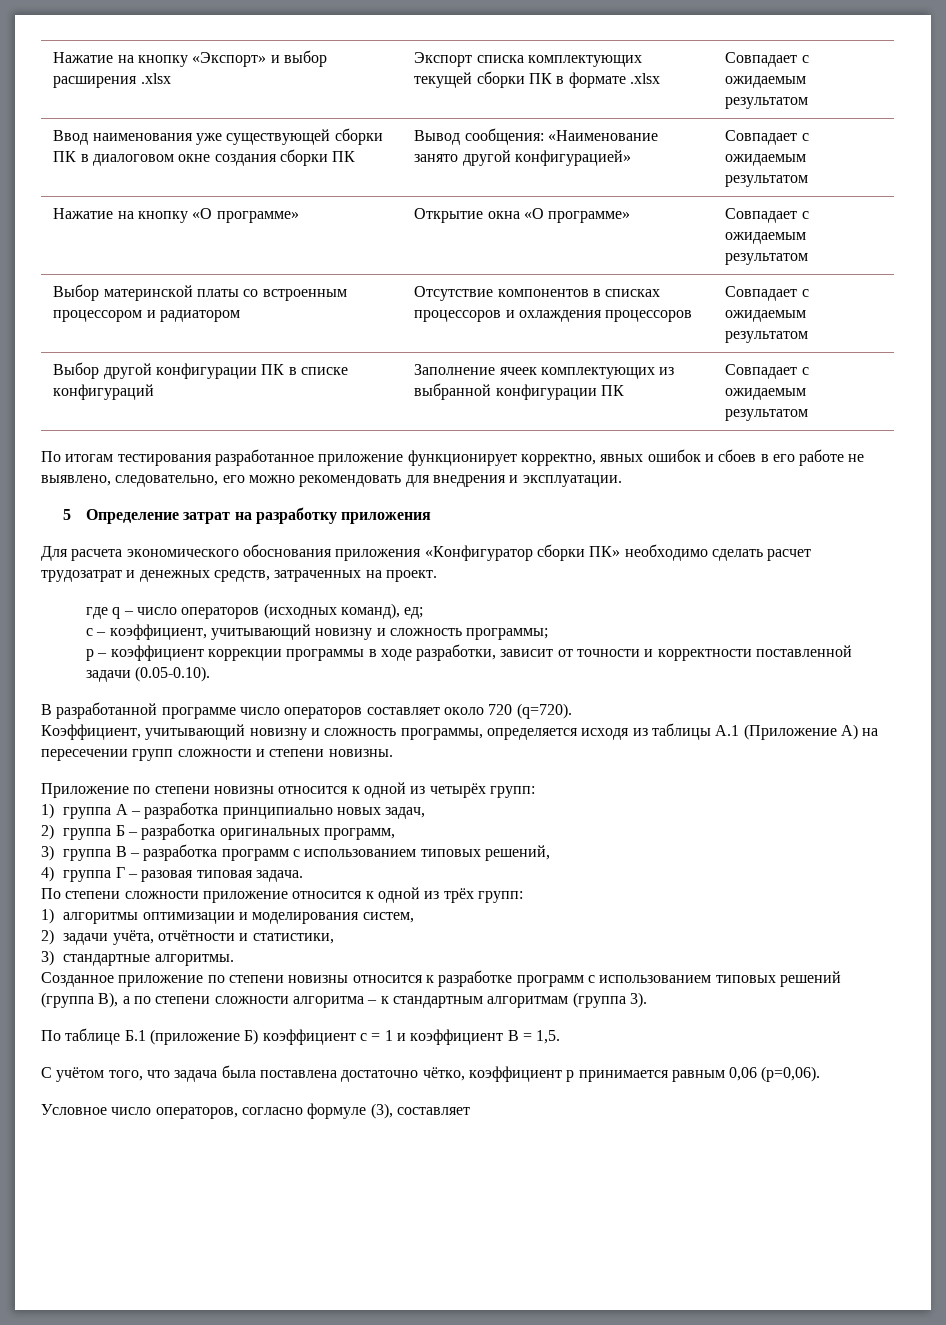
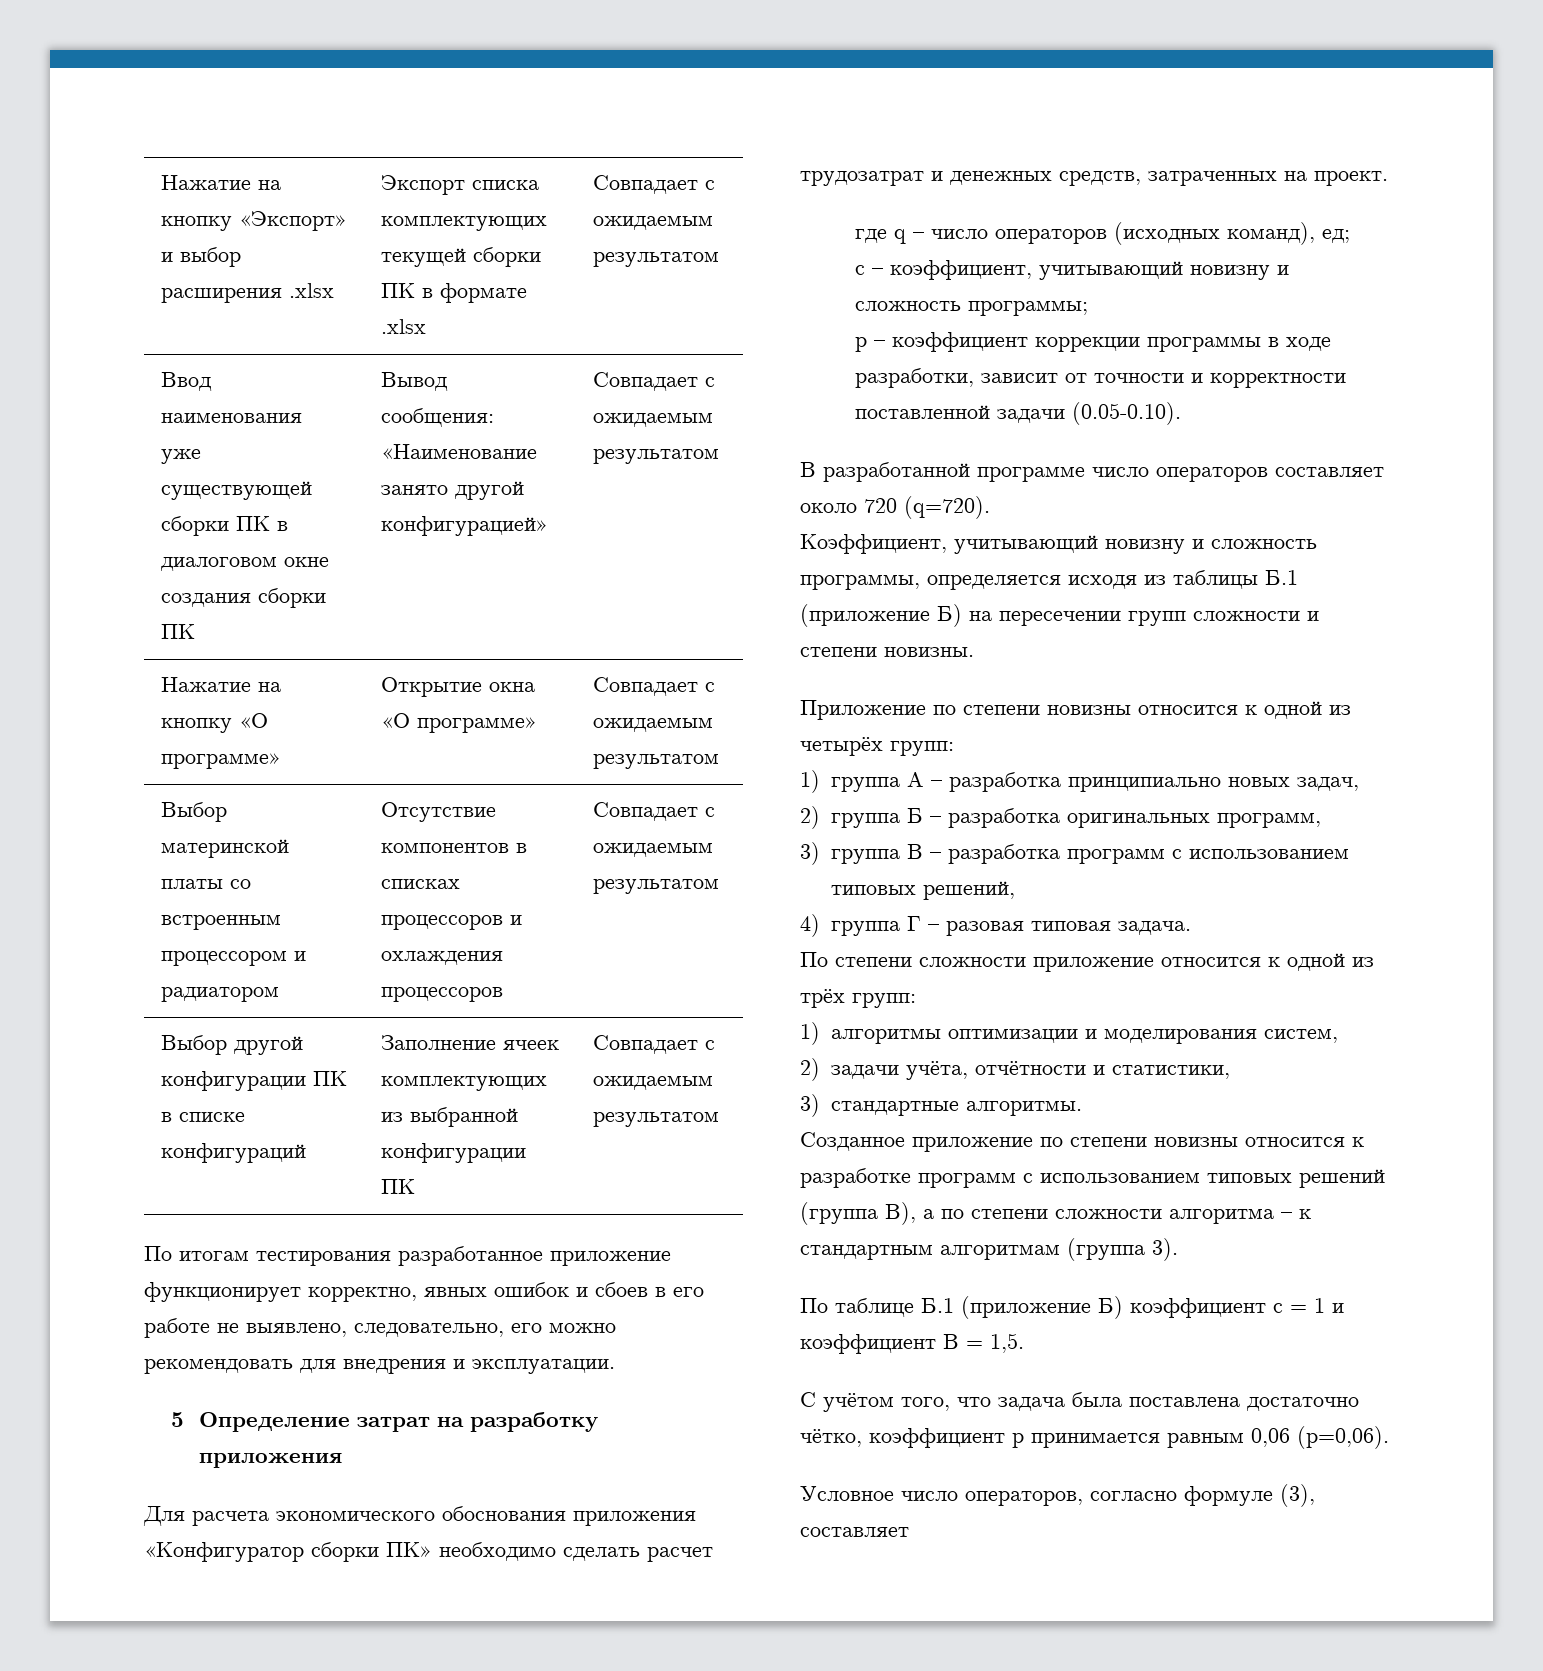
[715,724,858,740] А.1 (Приложение А) -> [1265,570,1298,585] [800,604,962,627] Б.1 (приложение Б)

